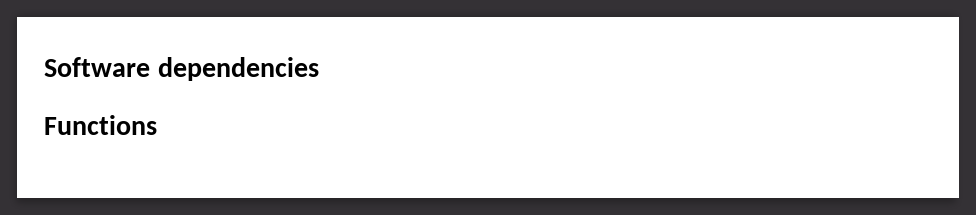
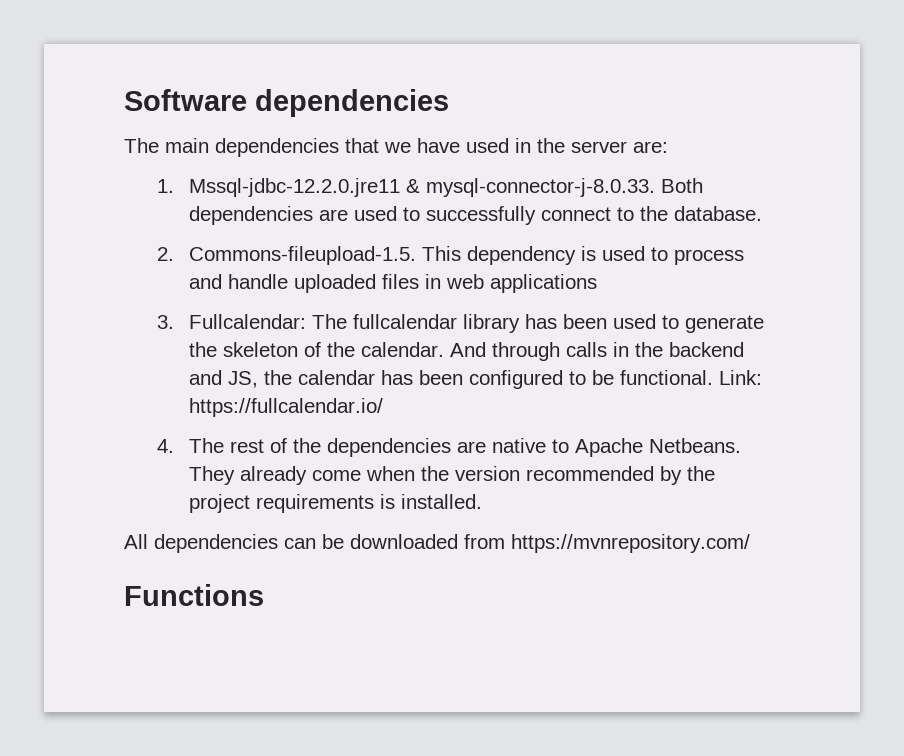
(319, 69) none -> [124,138,668,157] [156,178,704,197] [189,206,763,225] [156,246,745,265] [189,274,598,293] [156,314,765,333] [189,342,745,361] [189,370,763,389] [189,398,384,417] [156,438,742,457] [189,466,716,485] [189,494,483,513] [124,534,750,553] // The main dependencies that we have used in the server are: // 1. Mssql-jdbc-12.2.0.jre11 & mysql-connector-j-8.0.33. Both dependencies are used to successfully connect to the database. // 2. Commons-fileupload-1.5. This dependency is used to process and handle uploaded files in web applications // 3. Fullcalendar: The fullcalendar library has been used to generate the skeleton of the calendar. And through calls in the backend and JS, the calendar has been configured to be functional. Link: https://fullcalendar.io/ // 4. The rest of the dependencies are native to Apache Netbeans. They already come when the version recommended by the project requirements is installed. // All dependencies can be downloaded from https://mvnrepository.com/

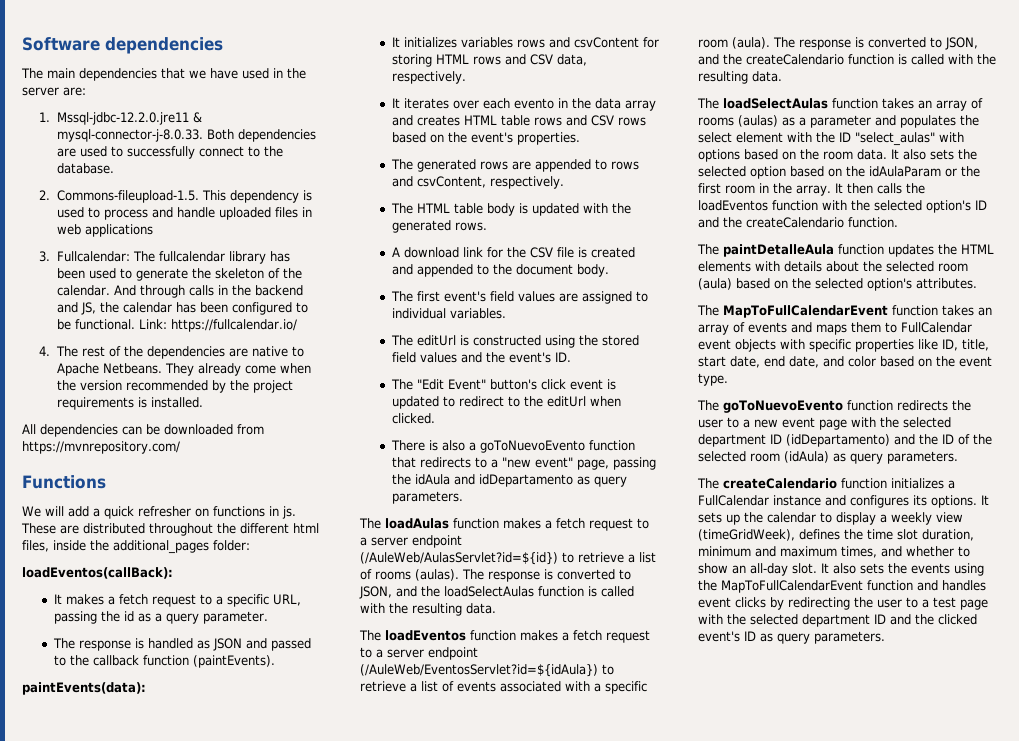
(264, 595) none -> [22,506,296,519] [21,523,319,536] [22,540,250,554] [22,567,173,579] [53,594,301,607] [53,611,268,624] [52,638,311,651] [53,655,275,668] [22,682,146,695] [391,37,659,48] [391,54,587,67] [391,71,466,84] [391,98,656,111] [391,115,646,126] [391,132,580,145] [390,159,639,172] [391,176,564,189] [390,203,631,216] [391,220,487,233] [391,247,635,258] [391,264,609,277] [390,291,648,304] [391,308,506,319] [390,335,639,348] [391,352,571,363] [390,379,616,390] [391,396,621,409] [391,413,435,424] [390,440,635,453] [391,457,656,470] [391,474,627,487] [391,491,463,504] [359,518,649,531] [360,535,462,548] [360,552,656,565] [360,569,631,582] [359,586,634,599] [360,603,496,616] [359,630,650,643] [360,647,478,660] [360,664,614,677] [360,681,647,694] [698,37,978,50] [698,54,996,65] [698,71,782,84] [697,98,983,111] [698,115,979,128] [698,132,964,146] [698,149,977,162] [698,166,980,179] [698,183,925,196] [698,200,987,213] [698,217,898,228] [697,244,994,257] [698,261,968,272] [698,278,977,291] [697,305,992,318] [698,322,972,335] [698,339,989,352] [698,356,992,368] [698,373,728,386] [697,400,971,413] [698,417,951,430] [698,434,992,447] [698,451,958,464] [697,478,955,489] [698,495,989,508] [698,512,963,525] [698,529,974,541] [698,546,970,558] [698,563,984,576] [698,580,986,593] [698,597,988,610] [698,614,977,627] [698,631,885,644] // We will add a quick refresher on functions in js. These are distributed throughout the different html files, inside the additional_pages folder: // loadEventos(callBack): // It makes a fetch request to a specific URL, passing the id as a query parameter. // The response is handled as JSON and passed to the callback function (paintEvents). // paintEvents(data): // It initializes variables rows and csvContent for storing HTML rows and CSV data, respectively. // It iterates over each evento in the data array and creates HTML table rows and CSV rows based on the event's properties. // The generated rows are appended to rows and csvContent, respectively. // The HTML table body is updated with the generated rows. // A download link for the CSV file is created and appended to the document body. // The first event's field values are assigned to individual variables. // The editUrl is constructed using the stored field values and the event's ID. // The "Edit Event" button's click event is updated to redirect to the editUrl when clicked. // There is also a goToNuevoEvento function that redirects to a "new event" page, passing the idAula and idDepartamento as query parameters. // The loadAulas function makes a fetch request to a server endpoint (/AuleWeb/AulasServlet?id=${id}) to retrieve a list of rooms (aulas). The response is converted to JSON, and the loadSelectAulas function is called with the resulting data. // The loadEventos function makes a fetch request to a server endpoint (/AuleWeb/EventosServlet?id=${idAula}) to retrieve a list of events associated with a specific room (aula). The response is converted to JSON, and the createCalendario function is called with the resulting data. // The loadSelectAulas function takes an array of rooms (aulas) as a parameter and populates the select element with the ID "select_aulas" with options based on the room data. It also sets the selected option based on the idAulaParam or the first room in the array. It then calls the loadEventos function with the selected option's ID and the createCalendario function. // The paintDetalleAula function updates the HTML elements with details about the selected room (aula) based on the selected option's attributes. // The MapToFullCalendarEvent function takes an array of events and maps them to FullCalendar event objects with specific properties like ID, title, start date, end date, and color based on the event type. // The goToNuevoEvento function redirects the user to a new event page with the selected department ID (idDepartamento) and the ID of the selected room (idAula) as query parameters. // The createCalendario function initializes a FullCalendar instance and configures its options. It sets up the calendar to display a weekly view (timeGridWeek), defines the time slot duration, minimum and maximum times, and whether to show an all-day slot. It also sets the events using the MapToFullCalendarEvent function and handles event clicks by redirecting the user to a test page with the selected department ID and the clicked event's ID as query parameters.

